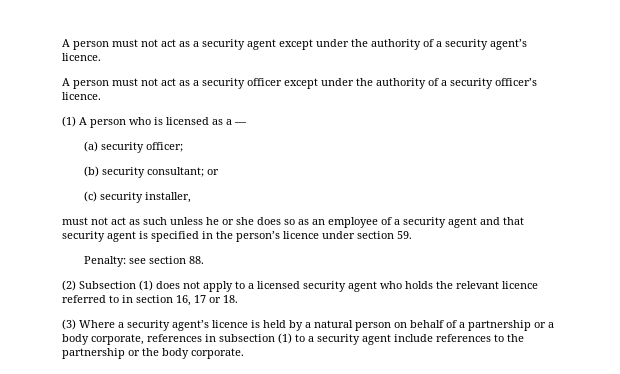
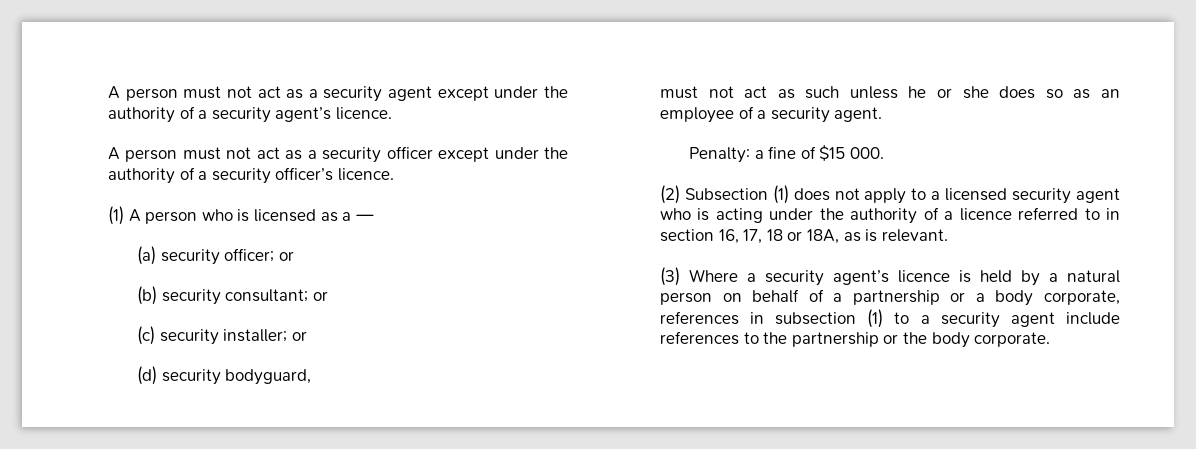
(183, 147) none -> [278,251,294,261] or
[144,192,191,203] installer, -> [223,329,307,342] [136,366,312,385] installer; or // (d) security bodyguard,
[447,217,524,228] [61,231,412,242] [83,256,204,267] agent and that security agent is specified in the person’s licence under section 59. // Penalty: see section 88. -> [834,107,883,122] [688,145,884,163] agent. // Penalty: a fine of $15 000.
[404,281,499,289] holds the relevant -> [697,207,954,224] is acting under the authority of a
[193,295,238,303] 17 or 18. -> [743,229,948,244] 17, 18 or 18A, as is relevant.

